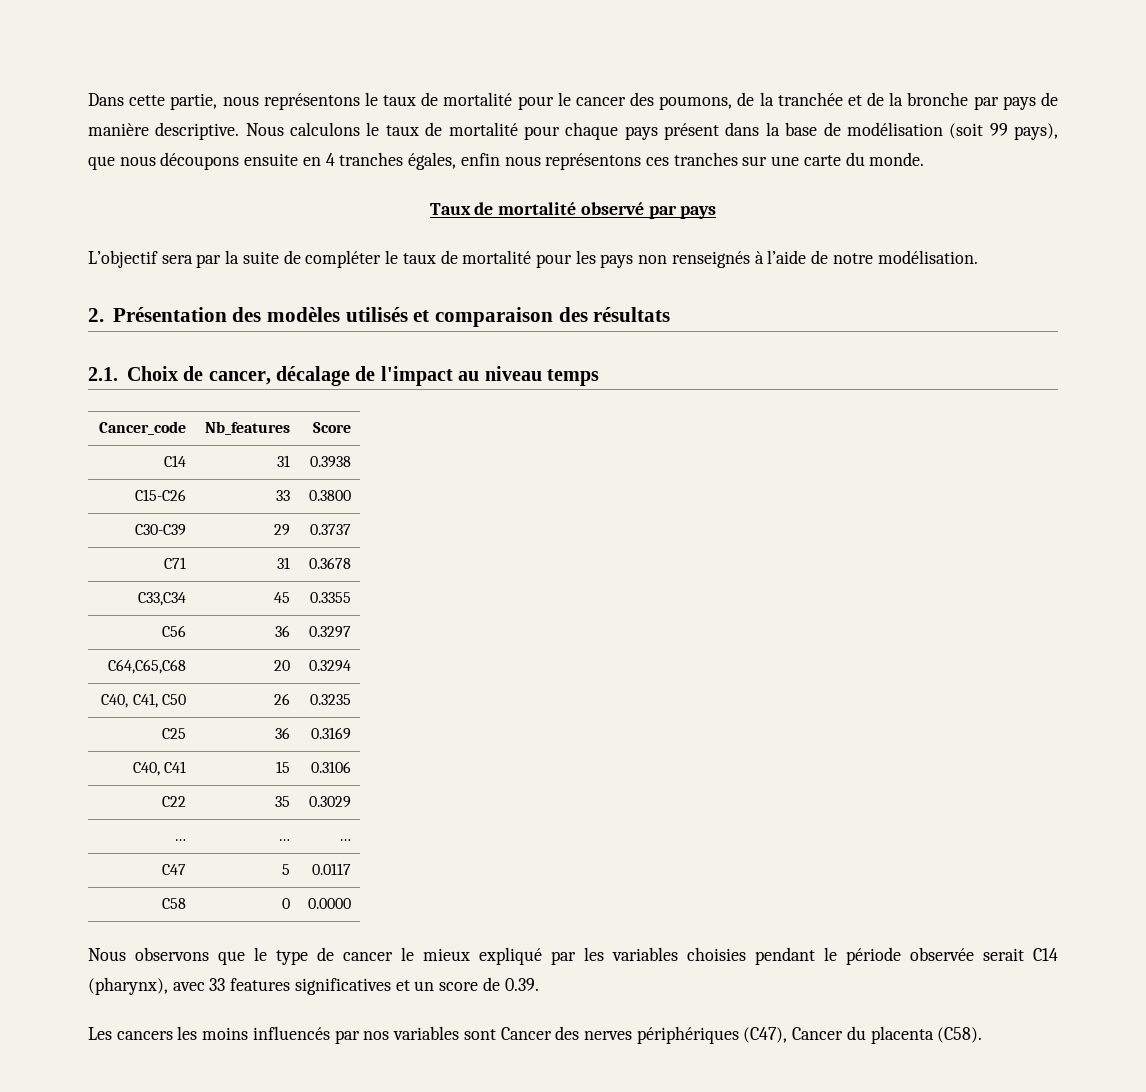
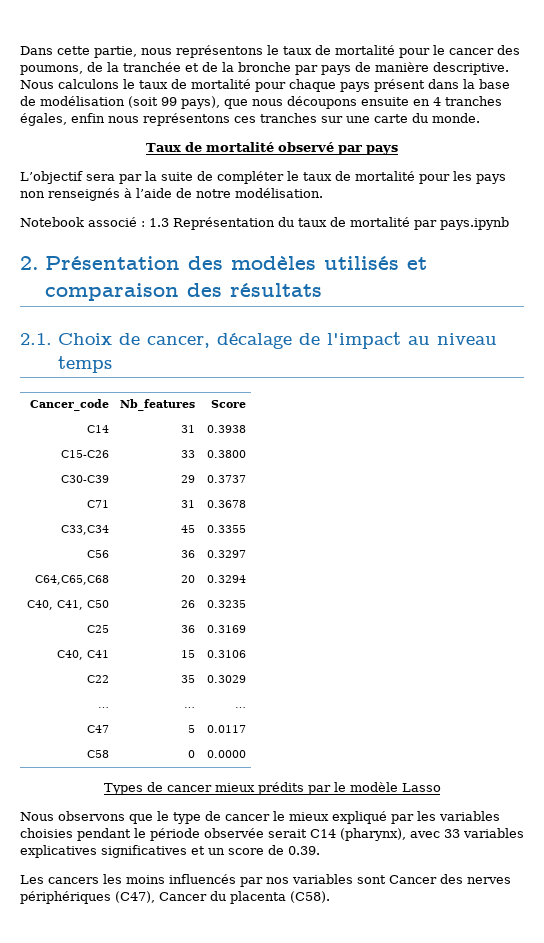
(978, 257) none -> [20,217,509,230] // Notebook associé : 1.3 Représentation du taux de mortalité par pays.ipynb
(352, 903) none -> [103,782,441,795] // Types de cancer mieux prédits par le modèle Lasso
[230,978,291,991] features -> [463,828,524,838] [20,845,97,858] variables explicatives

